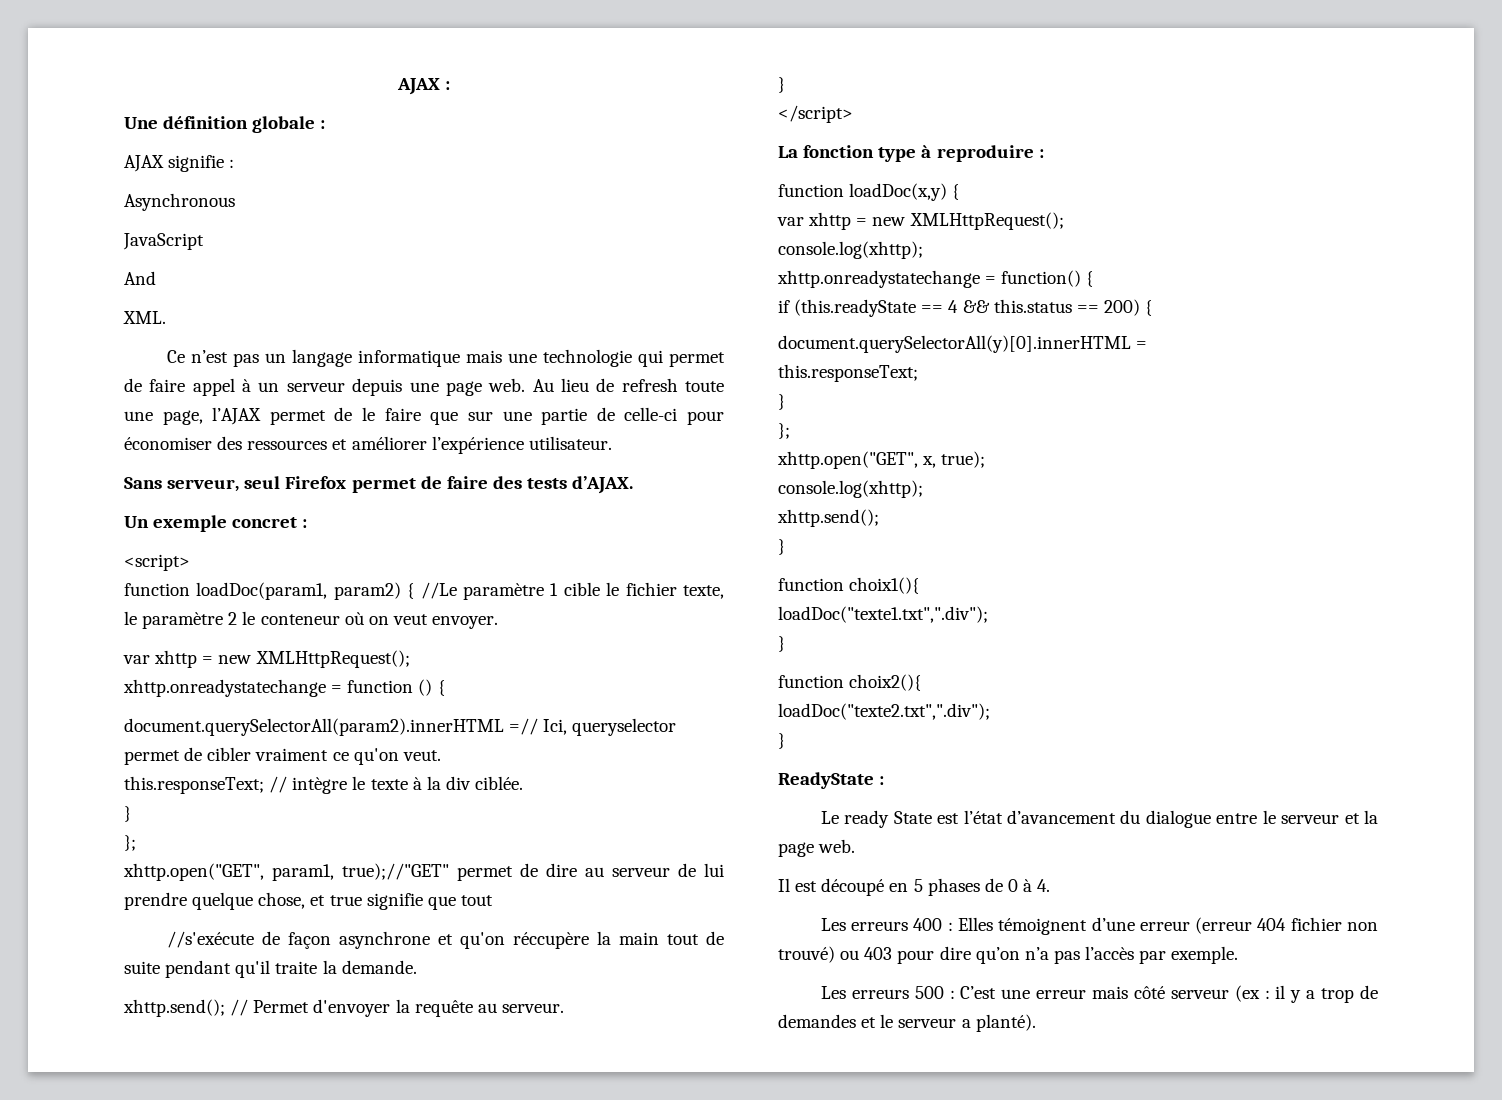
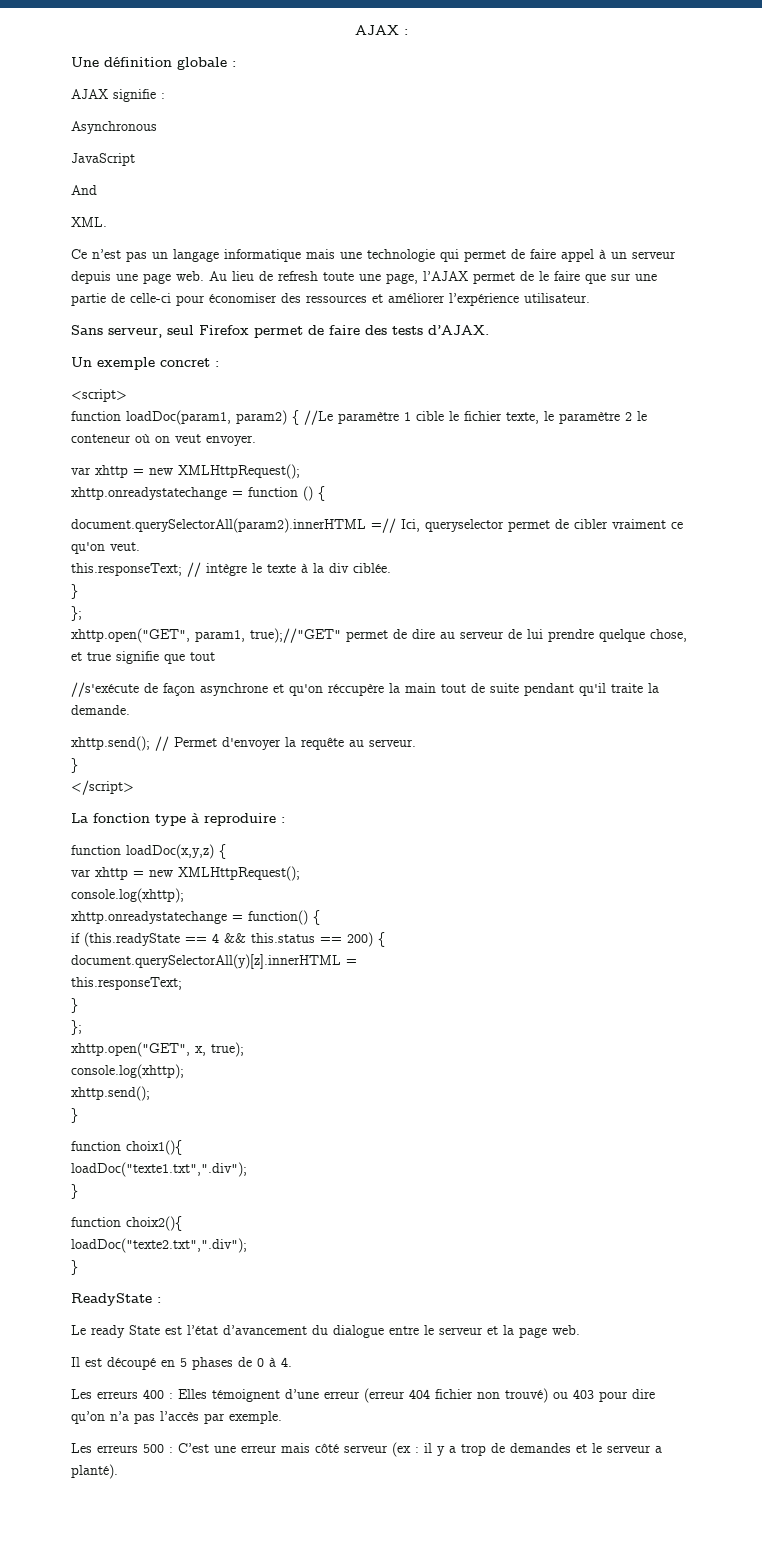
[849,183,948,201] loadDoc(x,y) -> [126,844,214,859] loadDoc(x,y,z)
[778,335,1131,353] document.querySelectorAll(y)[0].innerHTML -> [71,954,341,969] document.querySelectorAll(y)[z].innerHTML

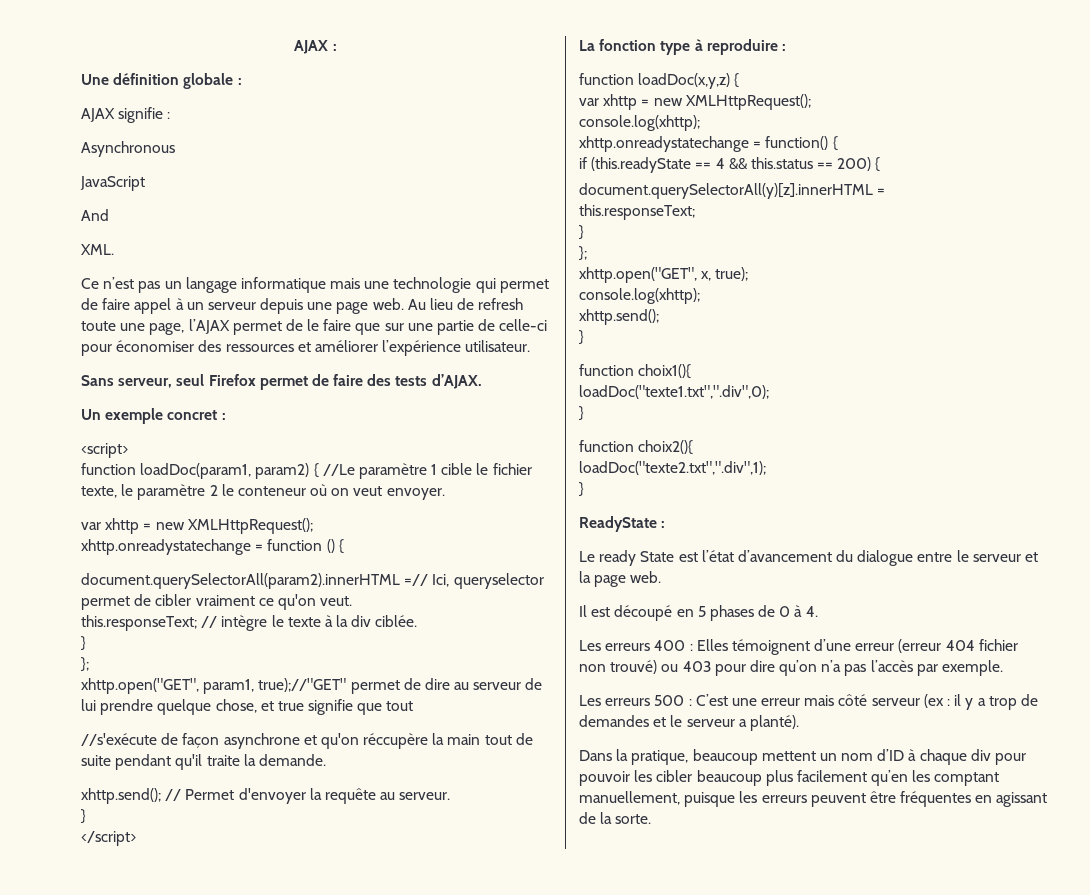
[71,1162,247,1177] loadDoc("texte1.txt",".div"); -> [579,385,769,399] loadDoc("texte1.txt",".div",0);
[71,1238,247,1253] loadDoc("texte2.txt",".div"); -> [579,461,766,475] loadDoc("texte2.txt",".div",1);
(118, 1471) none -> [579,749,1027,765] [579,770,1000,786] [579,791,1048,807] [579,812,652,824] // Dans la pratique, beaucoup mettent un nom d’ID à chaque div pour pouvoir les cibler beaucoup plus facilement qu’en les comptant manuellement, puisque les erreurs peuvent être fréquentes en agissant de la sorte.

